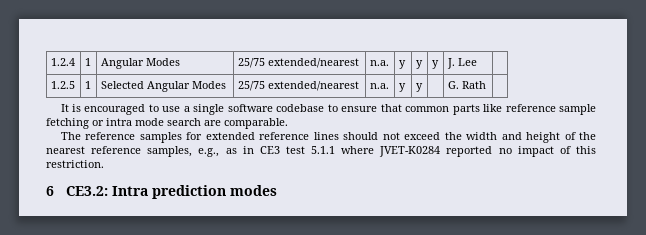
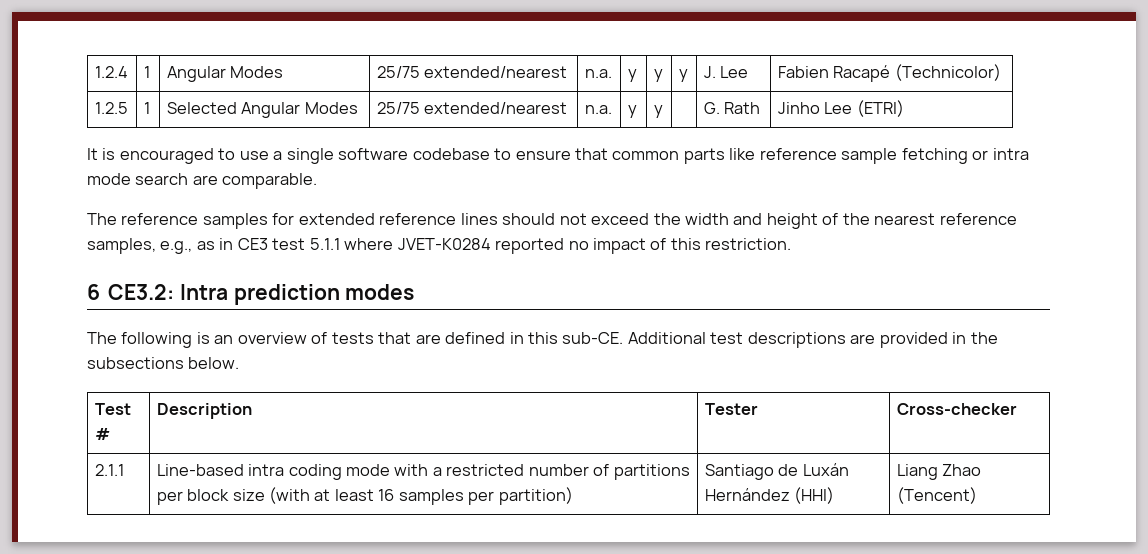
(477, 62) none -> [777,64,1001,82] Fabien Racapé (Technicolor)
(486, 85) none -> [777,100,904,117] Jinho Lee (ETRI)
(278, 190) none -> [87,332,998,348] [87,357,240,369] [94,403,131,415] [94,428,110,440] [156,403,252,419] [704,403,758,415] [896,403,1017,415] [94,464,124,476] [156,464,690,480] [156,487,573,505] [704,463,849,480] [704,487,835,504] [896,464,982,480] [896,487,977,504] // The following is an overview of tests that are defined in this sub-CE. Additional test descriptions are provided in the subsections below. // Test # | Description | Tester | Cross-checker // 2.1.1 | Line-based intra coding mode with a restricted number of partitions per block size (with at least 16 samples per partition) | Santiago de Luxán Hernández (HHI) | Liang Zhao (Tencent)

